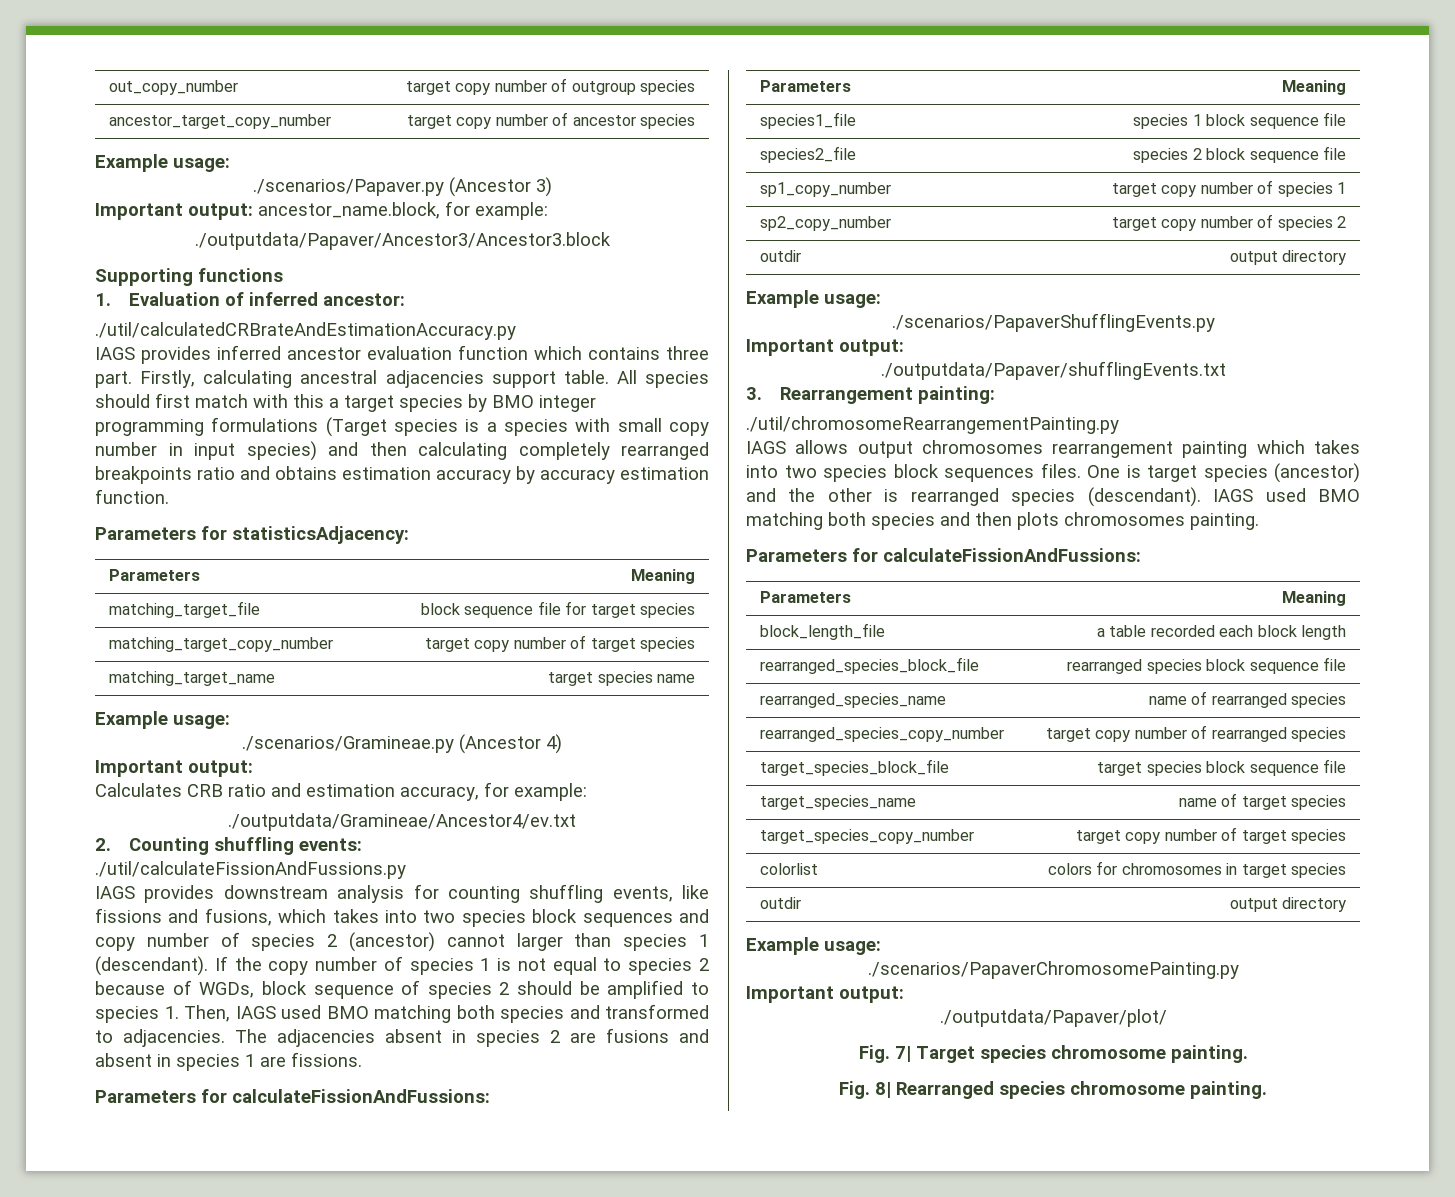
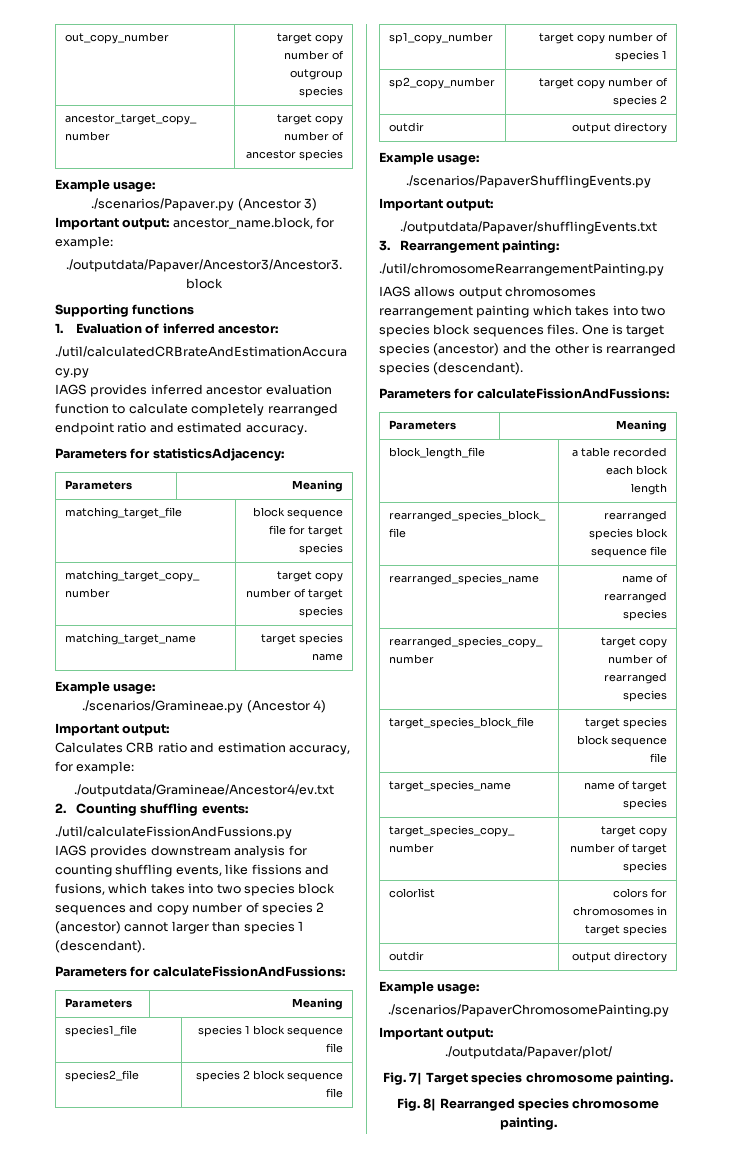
[534,346,709,360] [95,370,709,388] [95,393,596,412] [95,417,709,437] [95,441,507,461] which contains three part. Firstly, calculating ancestral adjacencies support table. All species should first match with this a target species by BMO integer programming formulations (Target species is a species with small copy number in input species) and then calculating -> [112,403,188,414] to calculate
[95,466,709,484] [95,489,169,504] breakpoints ratio and obtains estimation accuracy by accuracy estimation function. -> [55,422,307,435] endpoint ratio and estimated accuracy.
[214,956,709,975] [95,980,709,999] [95,1004,709,1023] [95,1028,709,1047] [95,1052,362,1071] If the copy number of species 1 is not equal to species 2 because of WGDs, block sequence of species 2 should be amplified to species 1. Then, IAGS used BMO matching both species and transformed to adjacencies. The adjacencies absent in species 2 are fusions and absent in species 1 are fissions. -> (145, 946) none
[1213,488,1360,502] [746,512,1259,530] IAGS used BMO matching both species and then plots chromosomes painting. -> (524, 368) none

